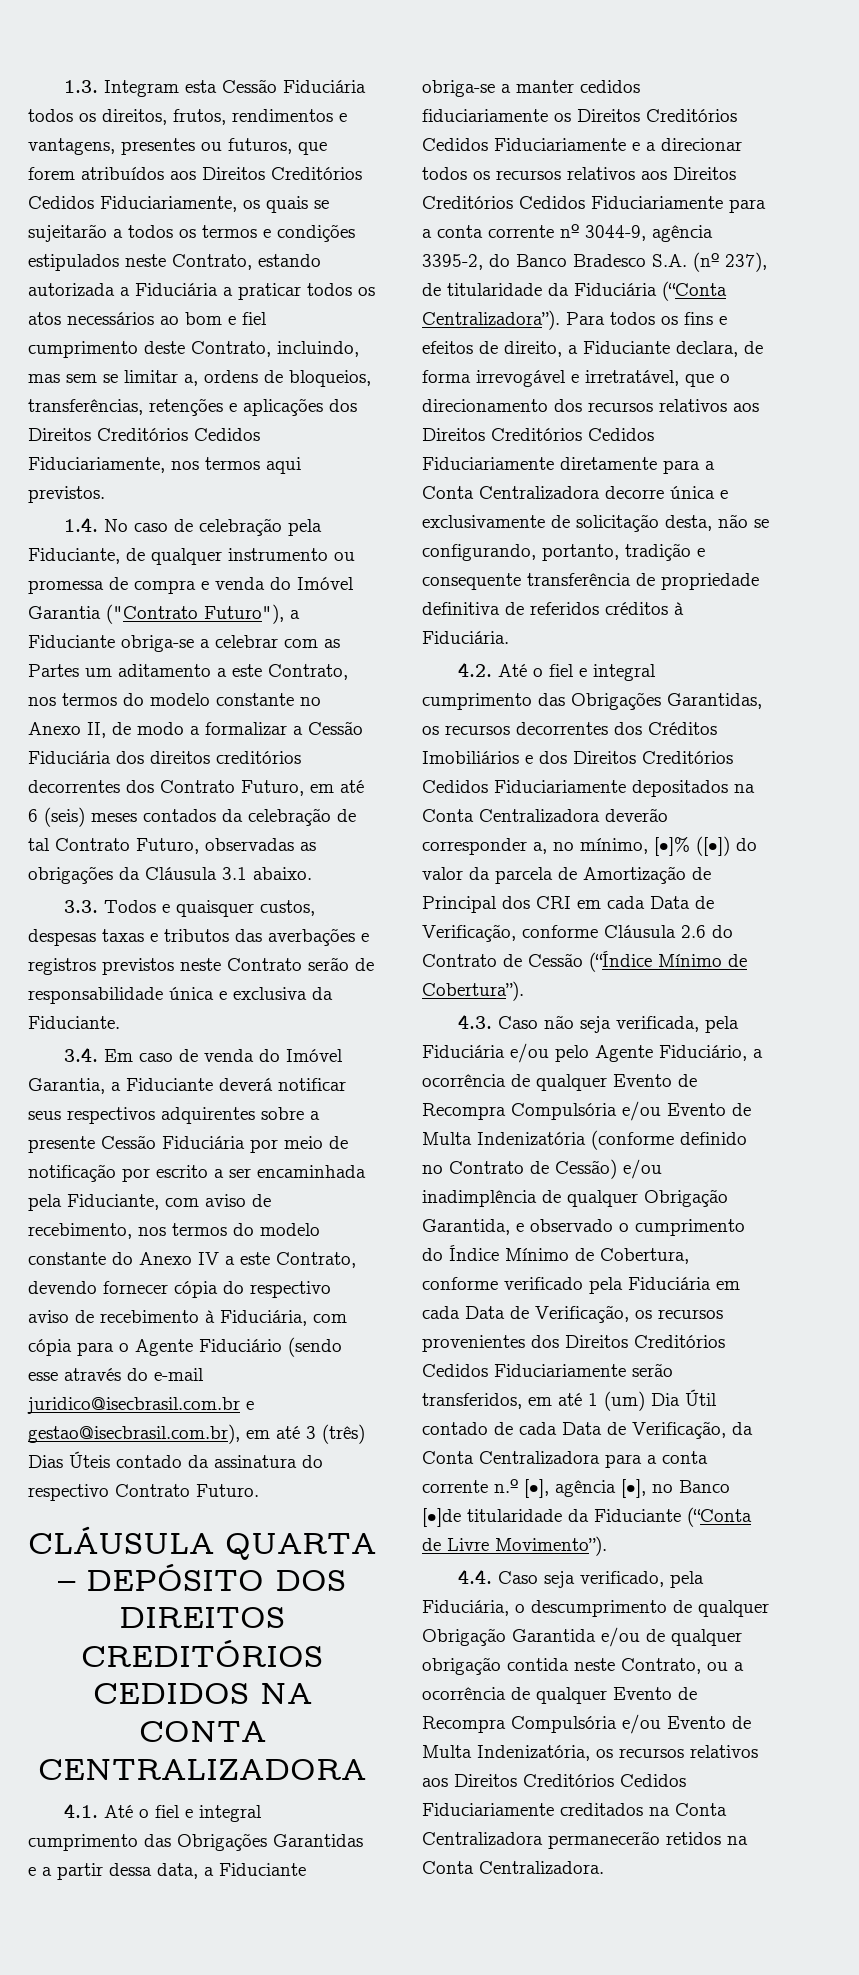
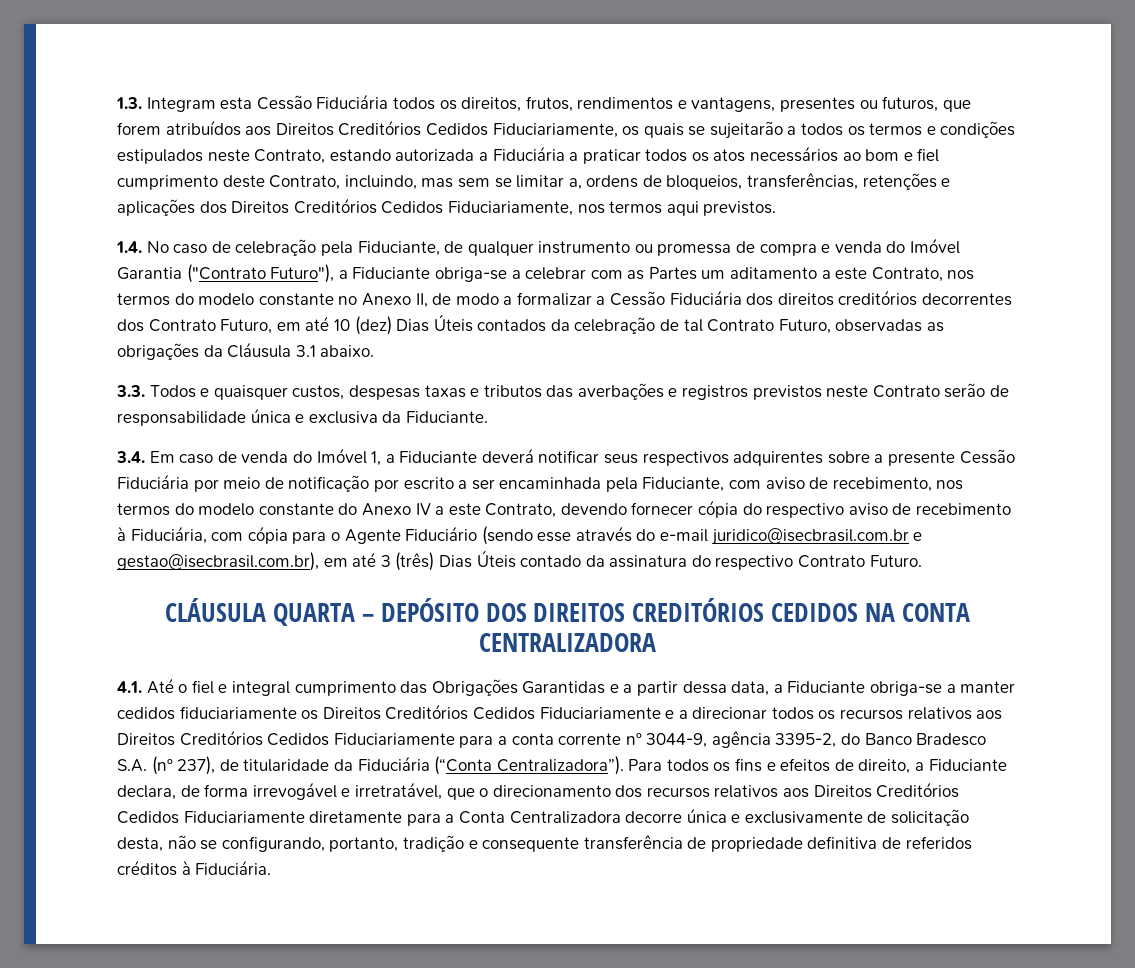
[28,807,137,827] 6 (seis) meses -> [333,314,473,335] 10 (dez) Dias Úteis
[28,1078,105,1094] Garantia, -> [371,451,382,466] 1,
[458,662,657,681] [422,692,762,710] [422,722,717,735] [422,751,733,764] [422,780,755,797] [422,808,668,822] [422,836,757,856] [422,866,711,884] [422,896,714,913] [422,924,733,942] [422,951,747,972] [422,981,524,1001] [458,1014,740,1033] [422,1043,763,1063] [422,1074,697,1091] [422,1101,751,1121] [422,1130,747,1150] [422,1159,662,1179] [422,1189,728,1207] [422,1219,745,1236] [422,1245,689,1264] [422,1277,740,1294] [422,1305,723,1323] [422,1335,725,1352] [422,1363,673,1377] [422,1389,717,1411] [422,1421,753,1439] [422,1451,708,1468] [422,1479,730,1498] [422,1507,752,1527] [422,1536,607,1556] [458,1569,705,1588] [422,1600,769,1617] [422,1627,742,1647] [422,1657,744,1675] [422,1687,697,1704] [422,1714,751,1734] [422,1745,758,1761] [422,1774,686,1787] [422,1803,727,1816] [422,1831,748,1849] [422,1861,604,1874] // 4.2. Até o fiel e integral cumprimento das Obrigações Garantidas, os recursos decorrentes dos Créditos Imobiliários e dos Direitos Creditórios Cedidos Fiduciariamente depositados na Conta Centralizadora deverão corresponder a, no mínimo, [•]% ([•]) do valor da parcela de Amortização de Principal dos CRI em cada Data de Verificação, conforme Cláusula 2.6 do Contrato de Cessão (“Índice Mínimo de Cobertura”). // 4.3. Caso não seja verificada, pela Fiduciária e/ou pelo Agente Fiduciário, a ocorrência de qualquer Evento de Recompra Compulsória e/ou Evento de Multa Indenizatória (conforme definido no Contrato de Cessão) e/ou inadimplência de qualquer Obrigação Garantida, e observado o cumprimento do Índice Mínimo de Cobertura, conforme verificado pela Fiduciária em cada Data de Verificação, os recursos provenientes dos Direitos Creditórios Cedidos Fiduciariamente serão transferidos, em até 1 (um) Dia Útil contado de cada Data de Verificação, da Conta Centralizadora para a conta corrente n.º [•], agência [•], no Banco [•]de titularidade da Fiduciante (“Conta de Livre Movimento”). // 4.4. Caso seja verificado, pela Fiduciária, o descumprimento de qualquer Obrigação Garantida e/ou de qualquer obrigação contida neste Contrato, ou a ocorrência de qualquer Evento de Recompra Compulsória e/ou Evento de Multa Indenizatória, os recursos relativos aos Direitos Creditórios Cedidos Fiduciariamente creditados na Conta Centralizadora permanecerão retidos na Conta Centralizadora. -> (272, 867) none

